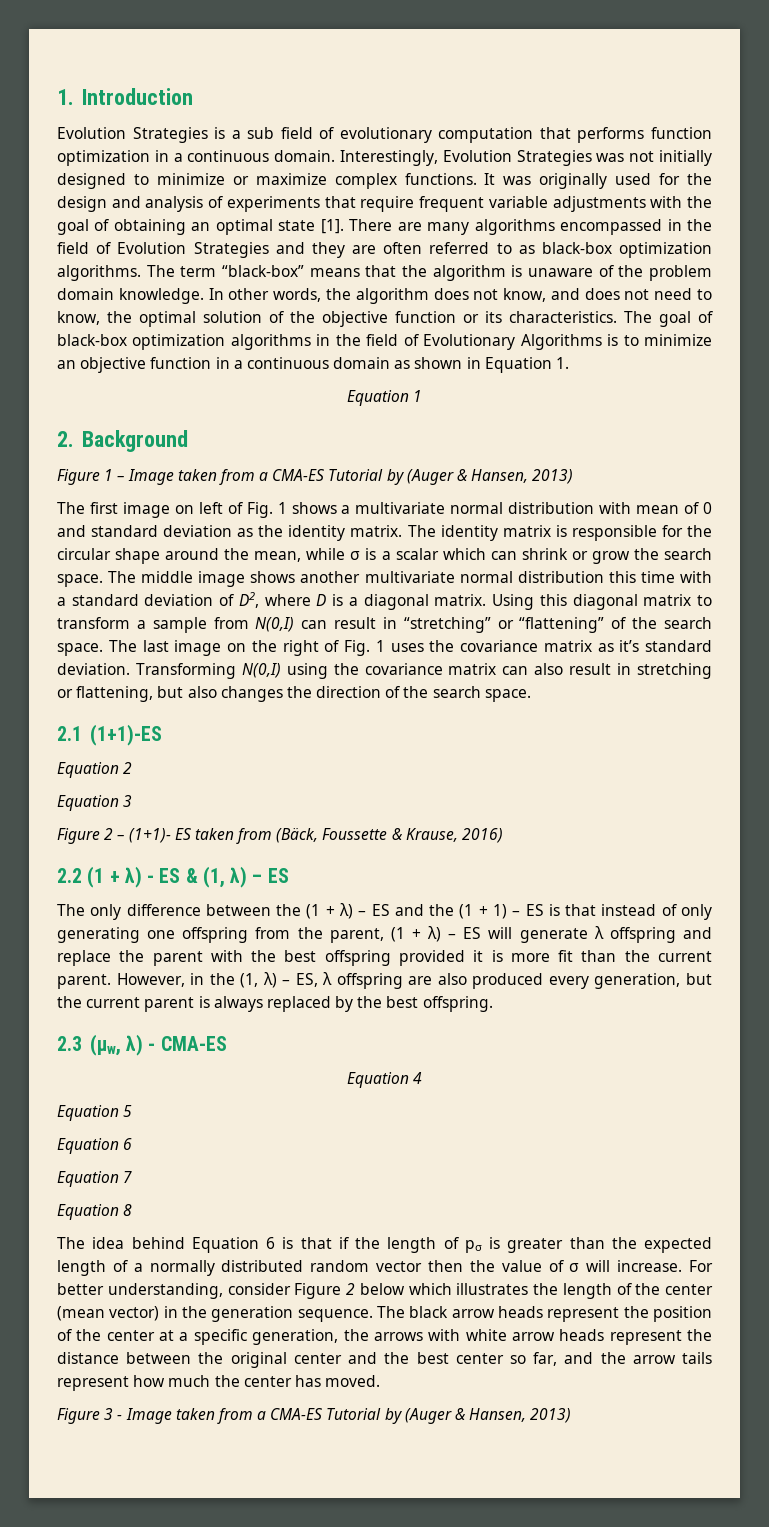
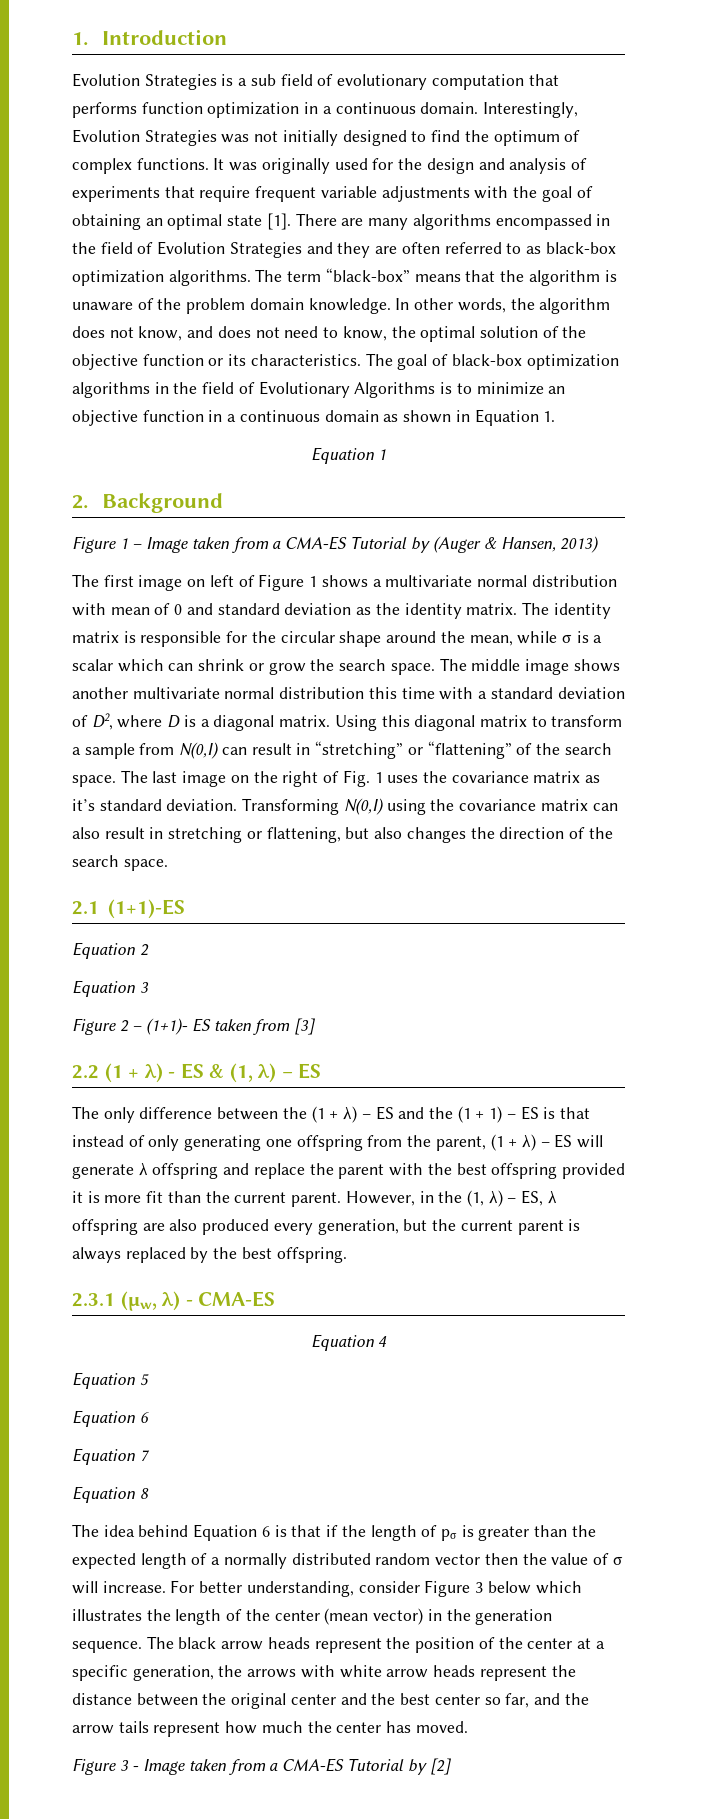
[156,173,327,185] minimize or maximize -> [431,130,581,146] find the optimum of
[246,502,273,518] Fig. -> [258,574,305,591] Figure
[276,828,504,843] (Bäck, Foussette & Krause, 2016) -> [294,1018,316,1035] [3]
[57,1036,82,1051] 2.3 -> [72,1293,115,1307] 2.3.1
[346,1283,355,1295] 2 -> [475,1582,484,1593] 3
[404,1408,572,1424] (Auger & Hansen, 2013) -> [430,1758,452,1775] [2]

